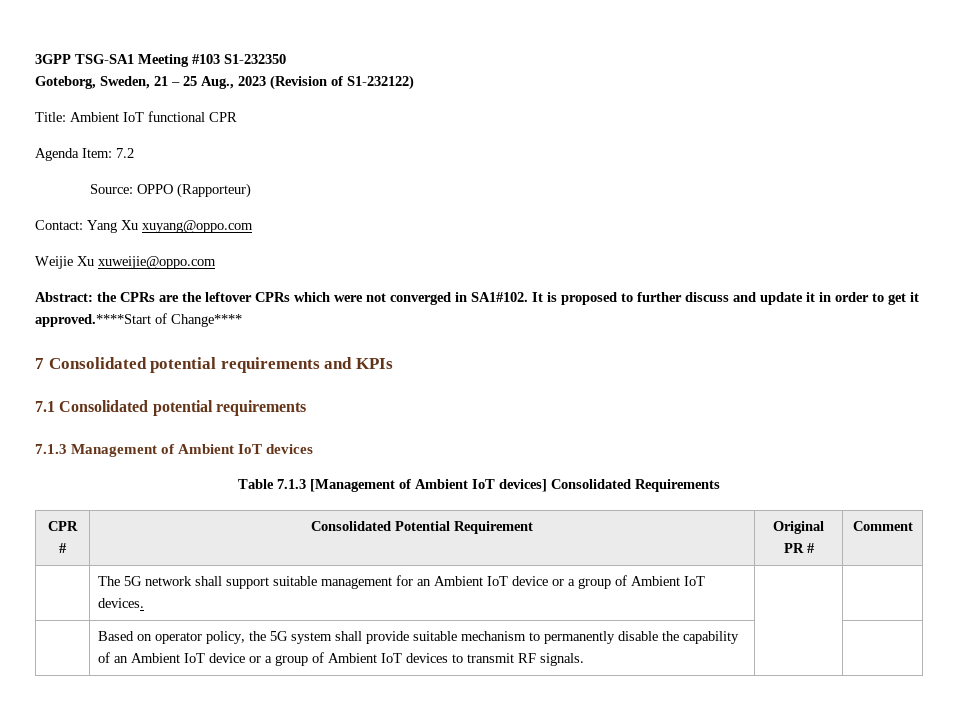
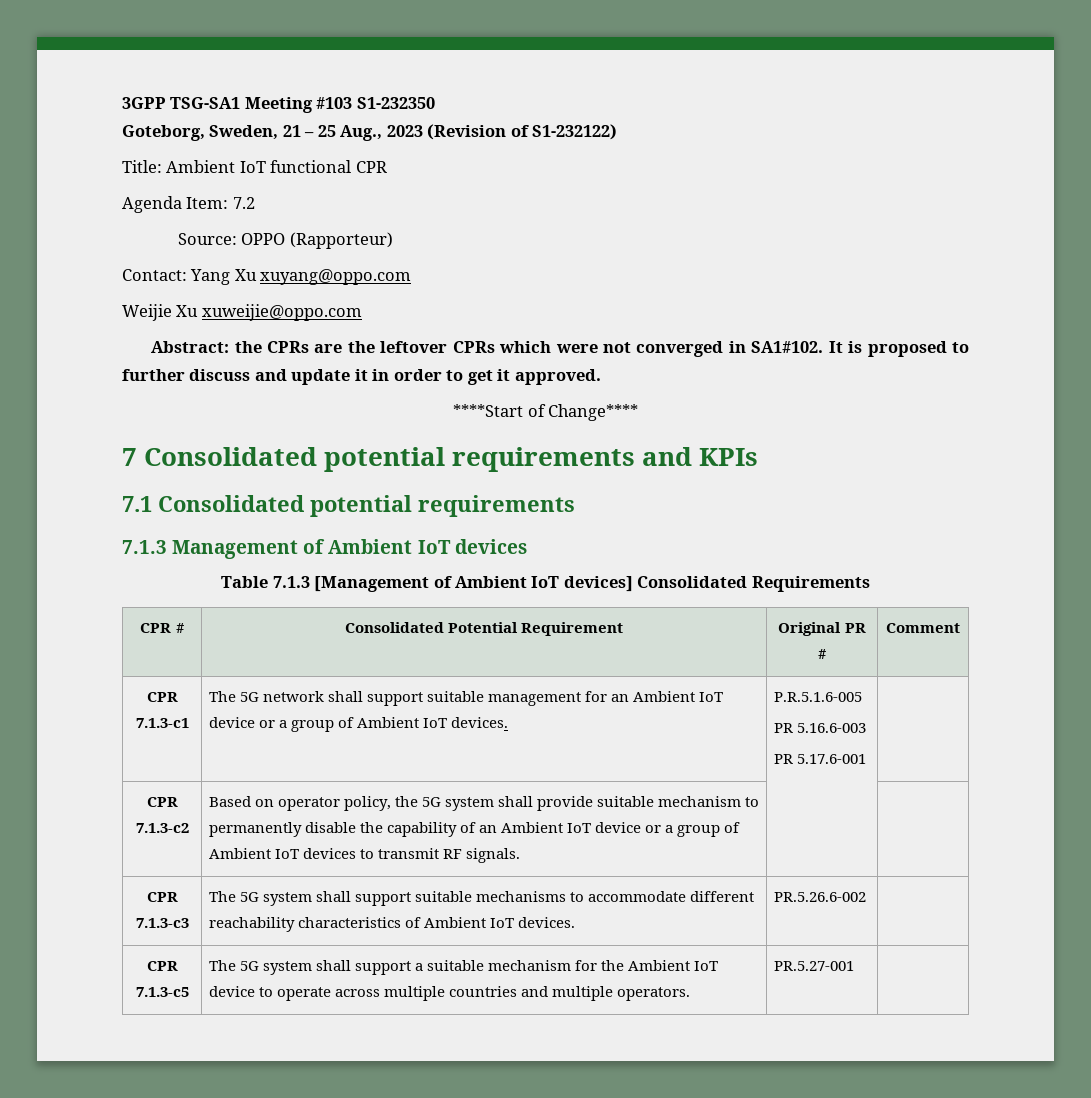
[35,314,151,327] approved.****Start -> [514,369,601,385] [453,404,524,417] approved. // ****Start
(913, 526) none -> [146,692,178,702] [135,718,189,728] CPR 7.1.3-c1
(145, 603) | // -> [773,692,862,702] [773,723,866,733] [773,754,866,764] [146,797,178,807] [135,823,189,833] P.R.5.1.6-005 // PR 5.16.6-003 // PR 5.17.6-001 | // CPR 7.1.3-c2
(585, 659) none -> [146,892,178,902] [135,918,189,928] [208,891,755,906] [208,917,575,932] [773,892,866,902] [146,961,178,971] [135,987,189,997] [208,960,719,975] [208,986,691,1001] [773,961,854,971] // CPR 7.1.3-c3 | The 5G system shall support suitable mechanisms to accommodate different reachability characteristics of Ambient IoT devices. | PR.5.26.6-002 | // CPR 7.1.3-c5 | The 5G system shall support a suitable mechanism for the Ambient IoT device to operate across multiple countries and multiple operators. | PR.5.27-001 |

